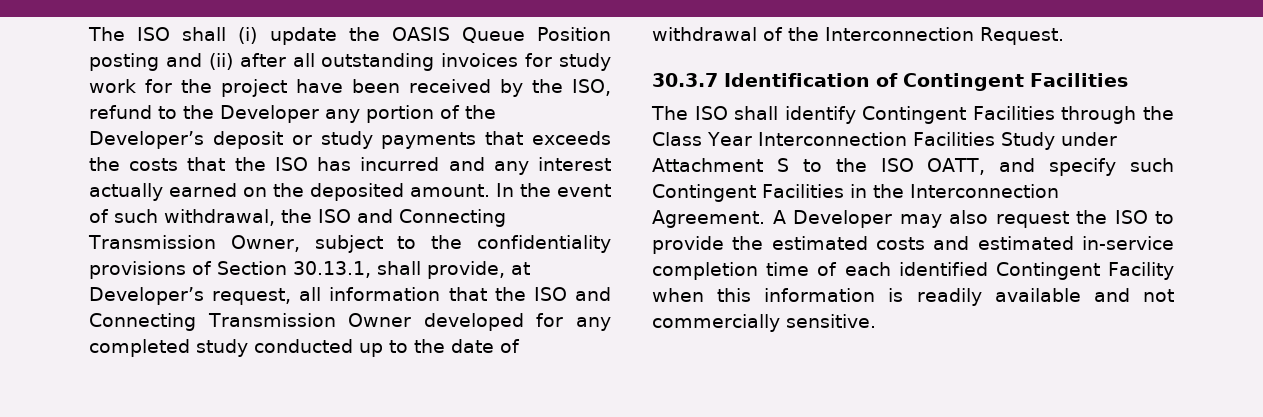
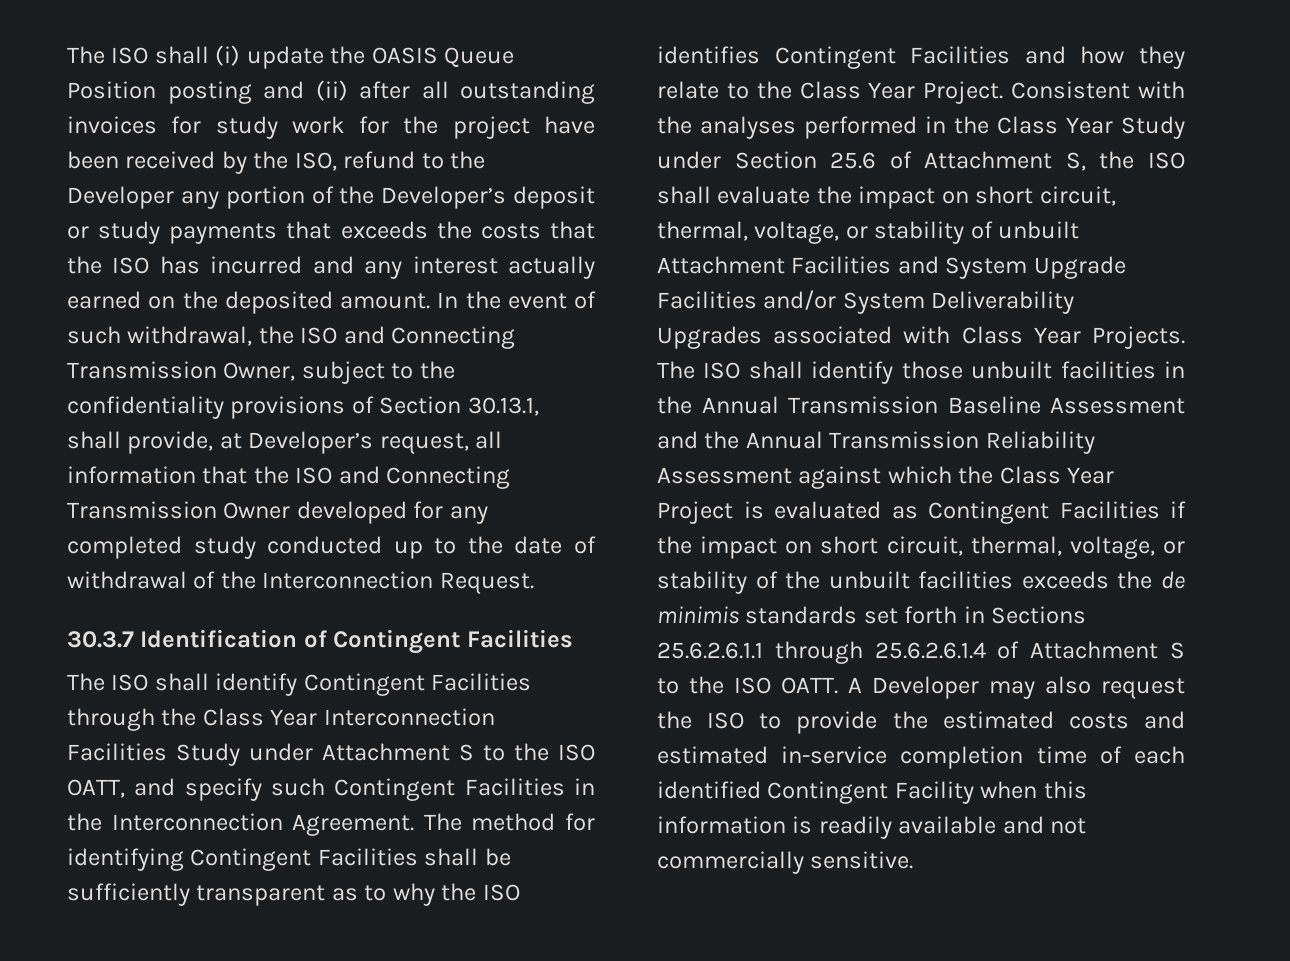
(765, 219) none -> [423,813,596,831] [67,848,511,871] [67,883,520,906] [657,46,1185,69] [657,81,1185,104] [657,116,1185,139] [657,151,1185,171] [657,186,1116,209] [657,221,1080,244] [657,256,1126,279] [657,290,1075,314] [657,326,1185,349] [657,361,1185,384] [657,396,1185,414] [657,431,1095,454] [657,466,1115,489] [657,501,1186,524] [657,536,1185,559] [657,571,1185,594] [657,606,1087,624] [657,641,1185,664] [657,676,838,694] The method for identifying Contingent Facilities shall be sufficiently transparent as to why the ISO identifies Contingent Facilities and how they relate to the Class Year Project. Consistent with the analyses performed in the Class Year Study under Section 25.6 of Attachment S, the ISO shall evaluate the impact on short circuit, thermal, voltage, or stability of unbuilt Attachment Facilities and System Upgrade Facilities and/or System Deliverability Upgrades associated with Class Year Projects. The ISO shall identify those unbuilt facilities in the Annual Transmission Baseline Assessment and the Annual Transmission Reliability Assessment against which the Class Year Project is evaluated as Contingent Facilities if the impact on short circuit, thermal, voltage, or stability of the unbuilt facilities exceeds the de minimis standards set forth in Sections 25.6.2.6.1.1 through 25.6.2.6.1.4 of Attachment S to the ISO OATT.

